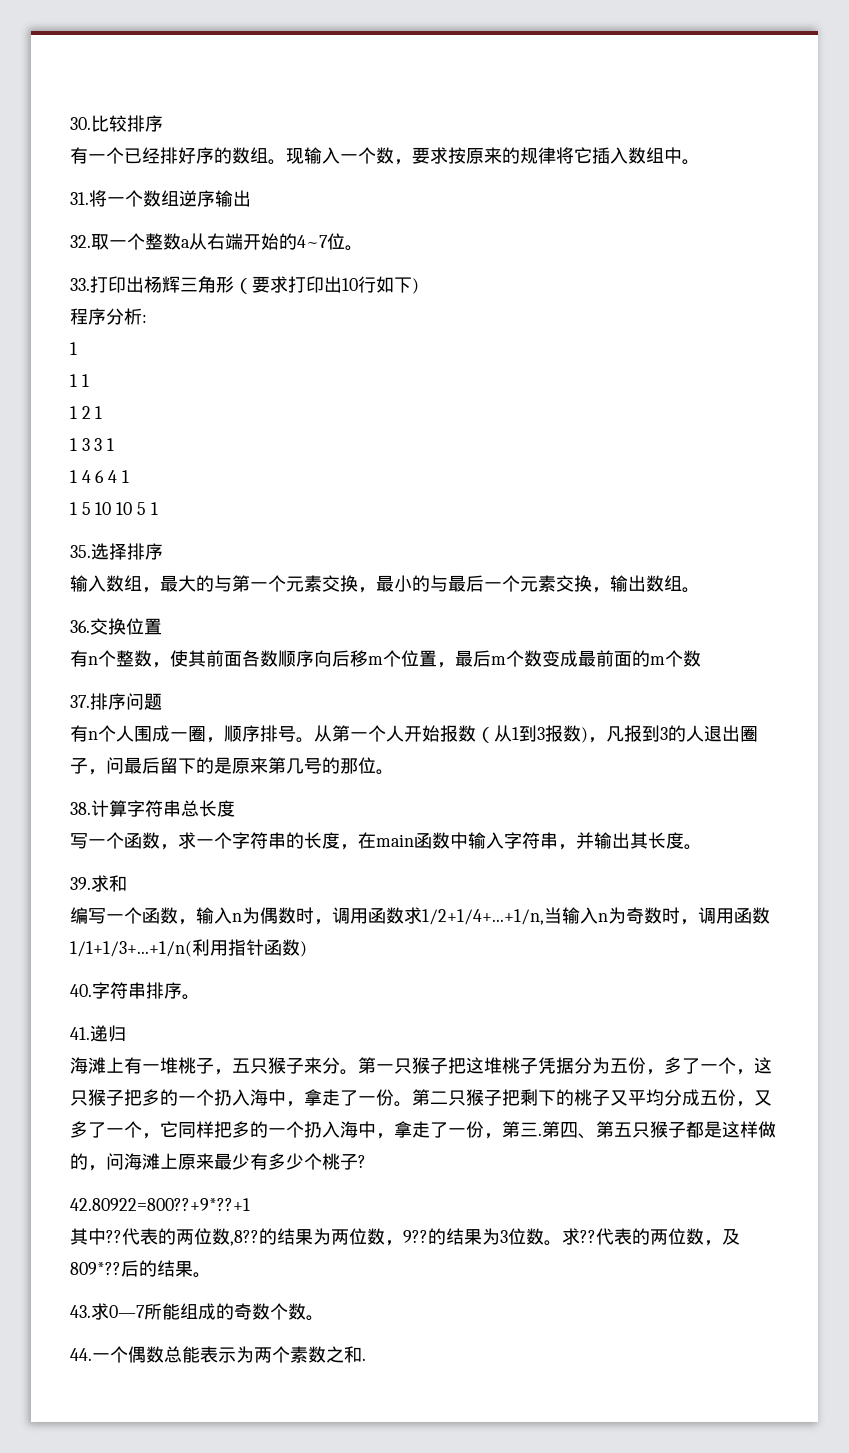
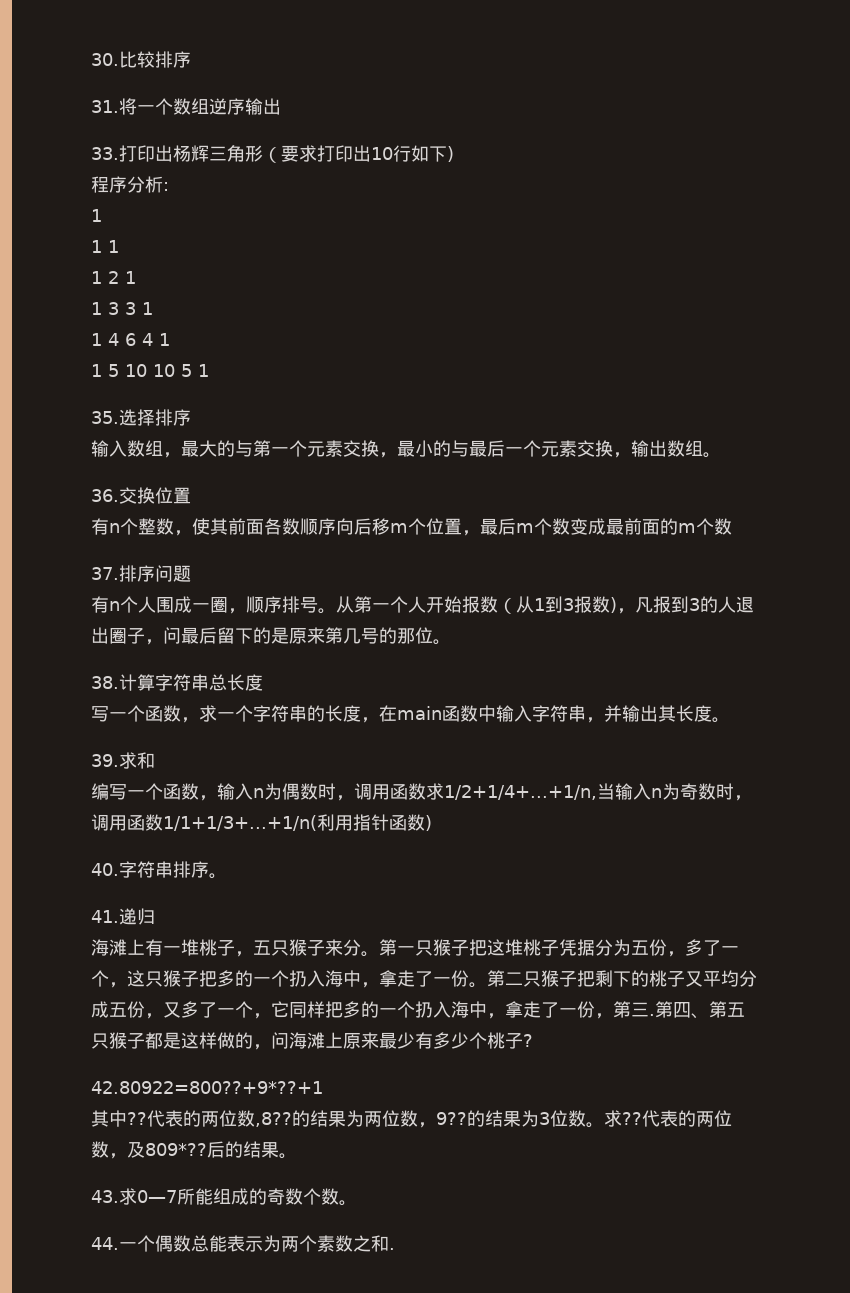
[70,147,700,165] // 有一个已经排好序的数组。现输入一个数，要求按原来的规律将它插入数组中。 -> (191, 59) none
[70,233,363,251] // 32.取一个整数a从右端开始的4~7位。 -> (281, 106) none

